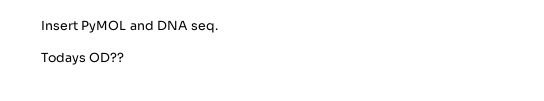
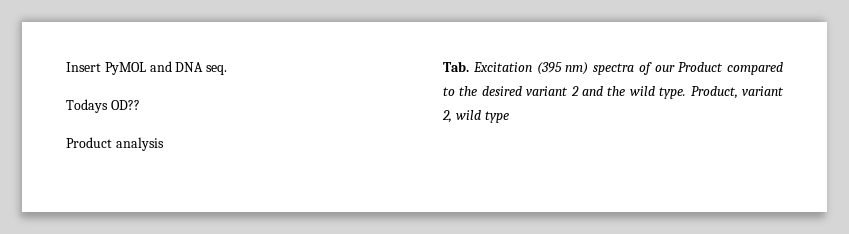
(125, 57) none -> [66,137,164,151] [443,61,783,75] [443,86,784,99] [442,110,509,123] // Product analysis // Tab. Excitation (395 nm) spectra of our Product compared to the desired variant 2 and the wild type. Product, variant 2, wild type

